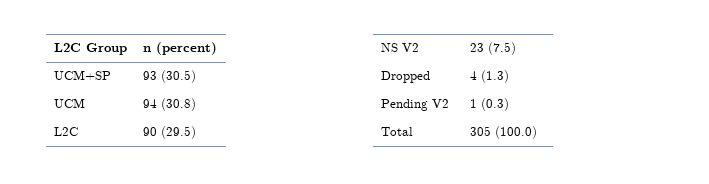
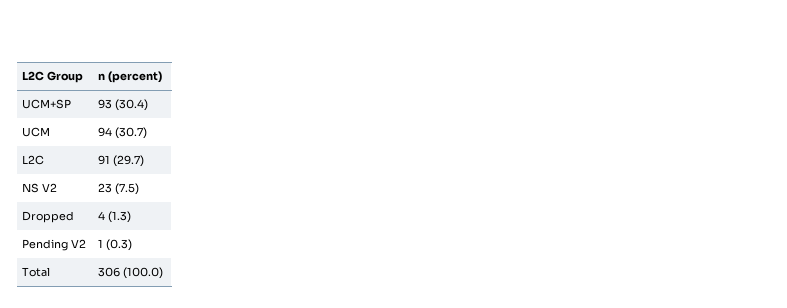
[160,70,196,83] (30.5) -> [115,99,149,111] (30.4)
[160,98,196,111] (30.8) -> [115,127,148,139] (30.7)
[142,126,196,139] 90 (29.5) -> [98,155,145,167] 91 (29.7)
[469,126,491,136] 305 -> [98,267,121,277] 306

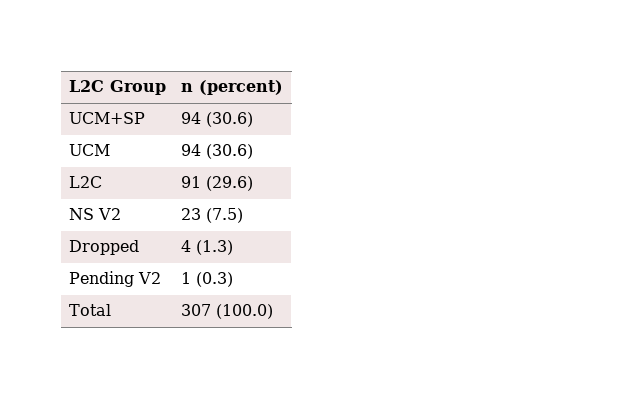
[98,99,149,111] 93 (30.4) -> [180,112,253,127] 94 (30.6)
[115,127,148,139] (30.7) -> [205,144,253,159] (30.6)
[113,155,145,167] (29.7) -> [205,176,253,191] (29.6)
[98,267,121,277] 306 -> [180,304,211,316] 307

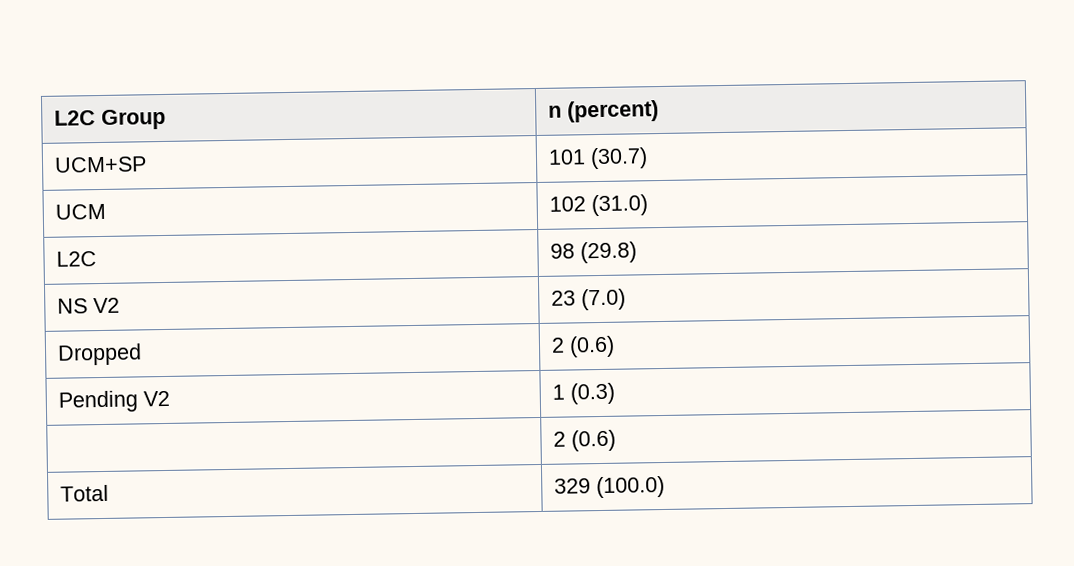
[180,112,253,127] 94 (30.6) -> [548,147,649,170] 101 (30.7)
[180,144,253,159] 94 (30.6) -> [549,194,649,217] 102 (31.0)
[180,176,253,191] 91 (29.6) -> [550,241,638,264] 98 (29.8)
[205,208,243,223] (7.5) -> [581,288,627,311] (7.0)
[180,240,233,255] 4 (1.3) -> [551,335,616,358] 2 (0.6)
(233, 279) none -> [553,429,617,452] // | 2 (0.6)
[180,304,211,316] 307 -> [554,478,592,494] 329

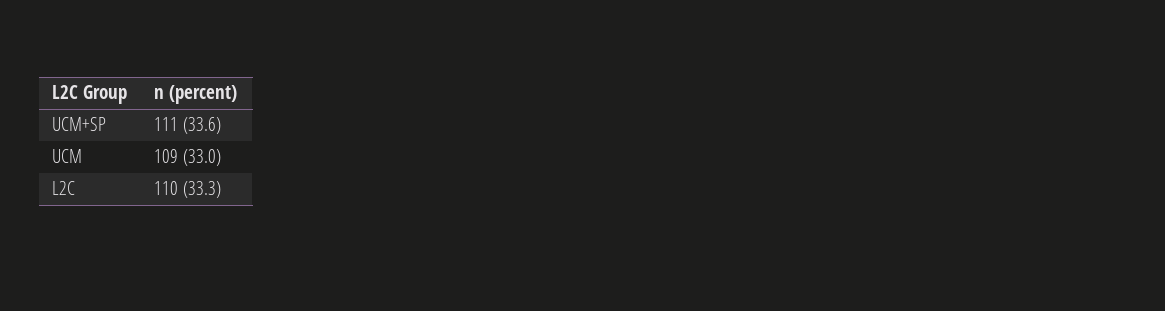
[548,147,649,170] 101 (30.7) -> [153,117,221,134] 111 (33.6)
[549,194,649,217] 102 (31.0) -> [153,149,221,166] 109 (33.0)
[550,241,638,264] [57,297,121,314] [551,288,627,311] [57,343,143,366] [551,335,616,358] [58,390,171,413] [552,382,616,405] [553,429,617,452] [60,484,110,502] [554,475,666,499] 98 (29.8) // NS V2 | 23 (7.0) // Dropped | 2 (0.6) // Pending V2 | 1 (0.3) // | 2 (0.6) // Total | 329 (100.0) -> [153,181,221,198] 110 (33.3)

